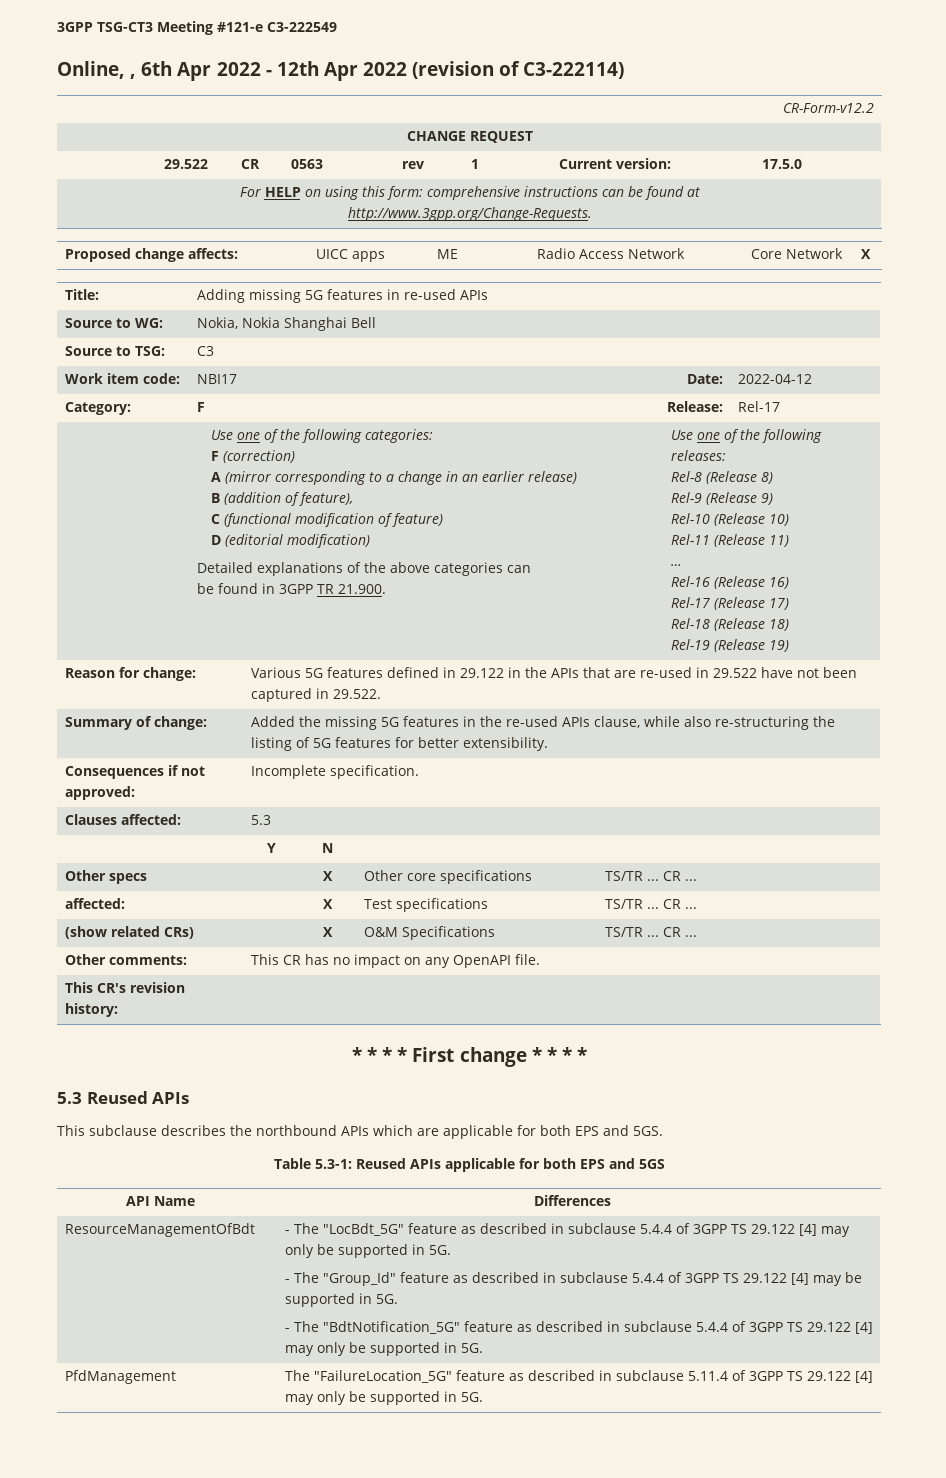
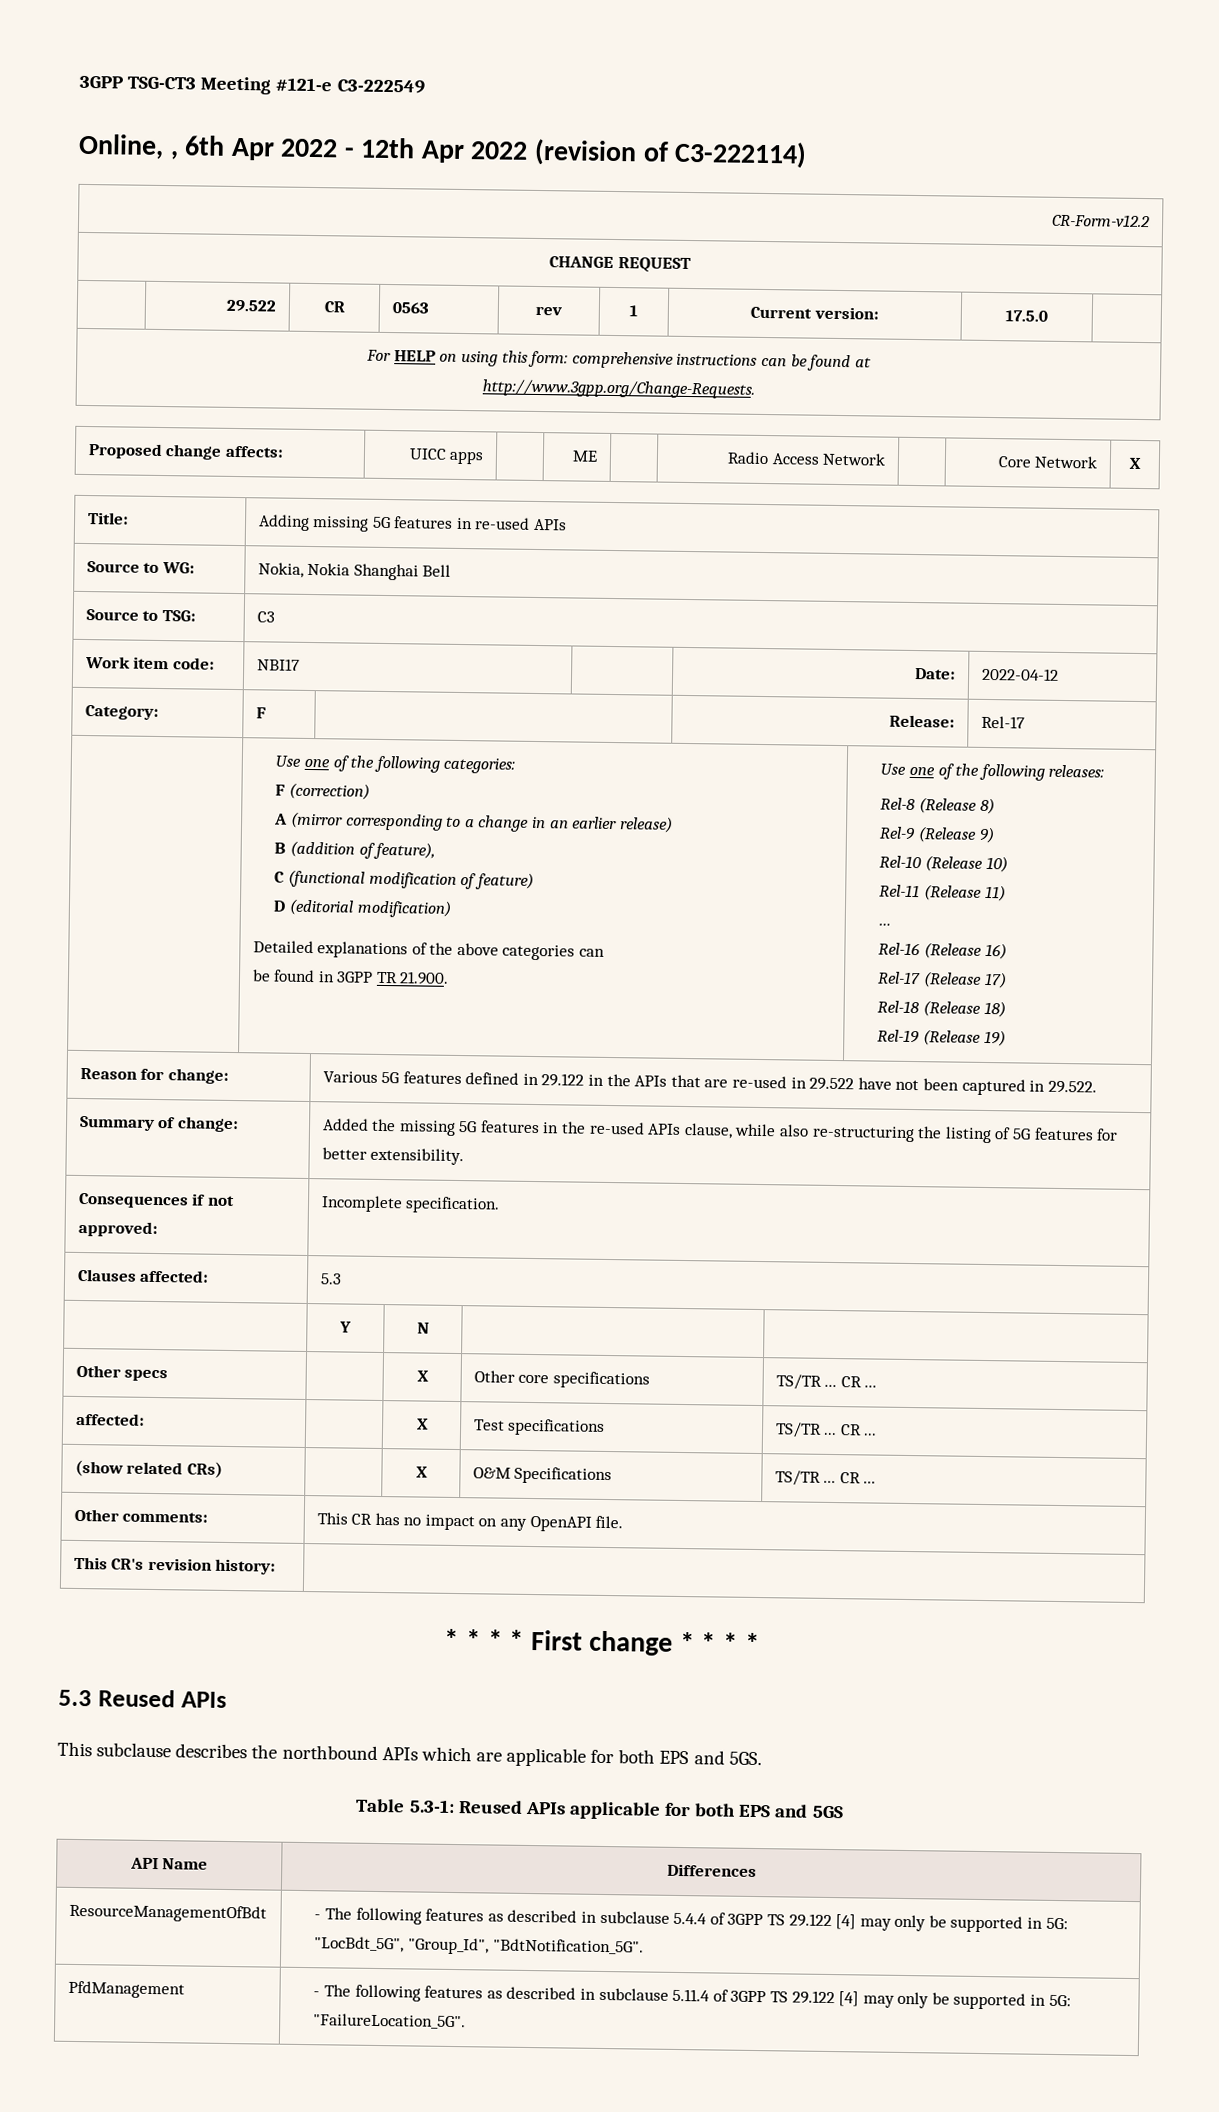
[323,1223,458,1236] "LocBdt_5G" feature -> [355,1907,485,1925] following features
[429,1245,452,1255] [285,1272,863,1286] [285,1293,399,1307] [285,1321,874,1334] [285,1342,484,1356] [64,1370,176,1384] [285,1370,506,1383] 5G. // - The "Group_Id" feature as described in subclause 5.4.4 of 3GPP TS 29.122 [4] may be supported in 5G. // - The "BdtNotification_5G" feature as described in subclause 5.4.4 of 3GPP TS 29.122 [4] may only be supported in 5G. // PfdManagement | The "FailureLocation_5G" feature -> [1045,1917,1068,1930] [314,1936,644,1955] [67,1980,185,1999] [313,1984,484,2002] 5G: "LocBdt_5G", "Group_Id", "BdtNotification_5G". // PfdManagement | - The following features
[461,1392,484,1402] 5G. -> [1048,1994,1071,2007] [313,2013,467,2030] 5G: "FailureLocation_5G".

